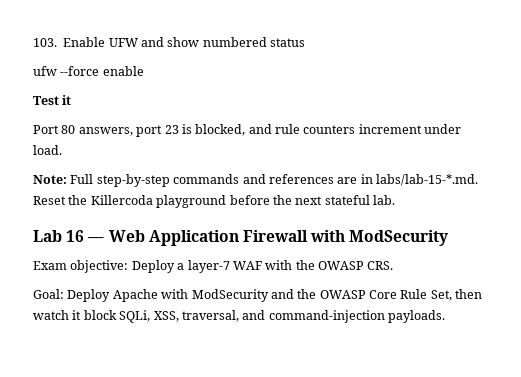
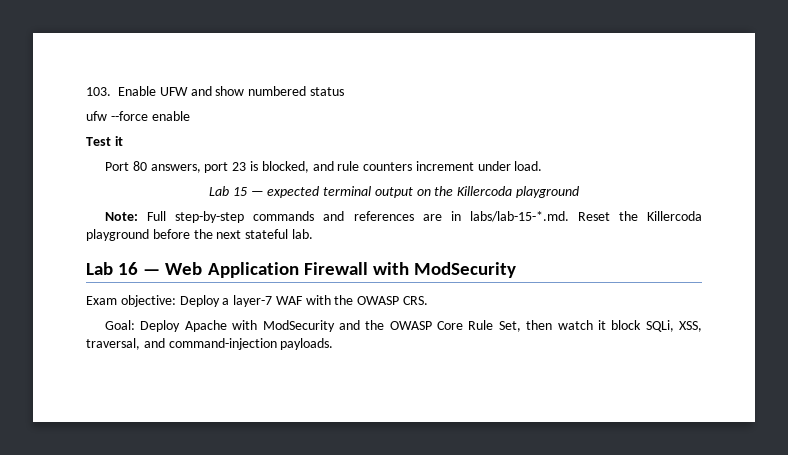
(62, 150) none -> [208,186,580,198] // Lab 15 — expected terminal output on the Killercoda playground

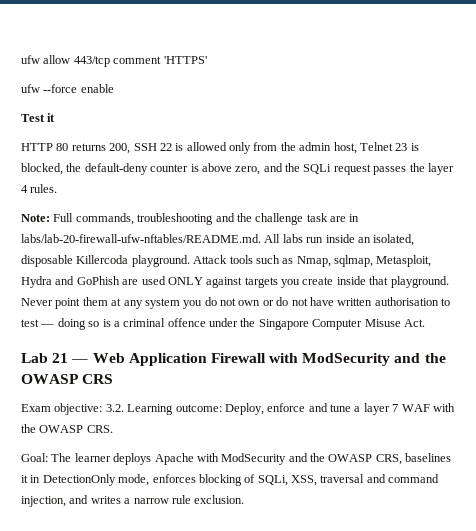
[86,86,344,96] 103. Enable UFW and show numbered status -> [21,55,207,67] ufw allow 443/tcp comment 'HTTPS'
[105,161,543,173] [208,186,580,198] [105,211,702,223] [86,229,313,241] [86,262,139,275] Port 80 answers, port 23 is blocked, and rule counters increment under load. // Lab 15 — expected terminal output on the Killercoda playground // Note: Full step-by-step commands and references are in labs/lab-15-*.md. Reset the Killercoda playground before the next stateful lab. // Lab 16 -> [21,142,419,154] [21,163,454,175] [21,184,58,193] [21,213,360,225] [21,234,415,246] [21,255,432,267] [21,276,449,288] [21,297,450,309] [21,318,425,330] [21,353,69,363] HTTP 80 returns 200, SSH 22 is allowed only from the admin host, Telnet 23 is blocked, the default-deny counter is above zero, and the SQLi request passes the layer 4 rules. // Note: Full commands, troubleshooting and the challenge task are in labs/lab-20-firewall-ufw-nftables/README.md. All labs run inside an isolated, disposable Killercoda playground. Attack tools such as Nmap, sqlmap, Metasploit, Hydra and GoPhish are used ONLY against targets you create inside that playground. Never point them at any system you do not own or do not have written authorisation to test — doing so is a criminal offence under the Singapore Computer Misuse Act. // Lab 21
[86,295,273,307] // Exam objective: Deploy a layer-7 -> [394,353,446,363] [21,374,114,384] [21,403,399,415] and the OWASP CRS // Exam objective: 3.2. Learning outcome: Deploy, enforce and tune a layer 7
[140,320,181,332] Deploy -> [51,453,152,465] The learner deploys
[437,320,702,332] [86,338,334,350] Core Rule Set, then watch it block SQLi, XSS, traversal, and command-injection payloads. -> [375,453,452,465] [21,474,440,486] [21,495,245,507] CRS, baselines it in DetectionOnly mode, enforces blocking of SQLi, XSS, traversal and command injection, and writes a narrow rule exclusion.

